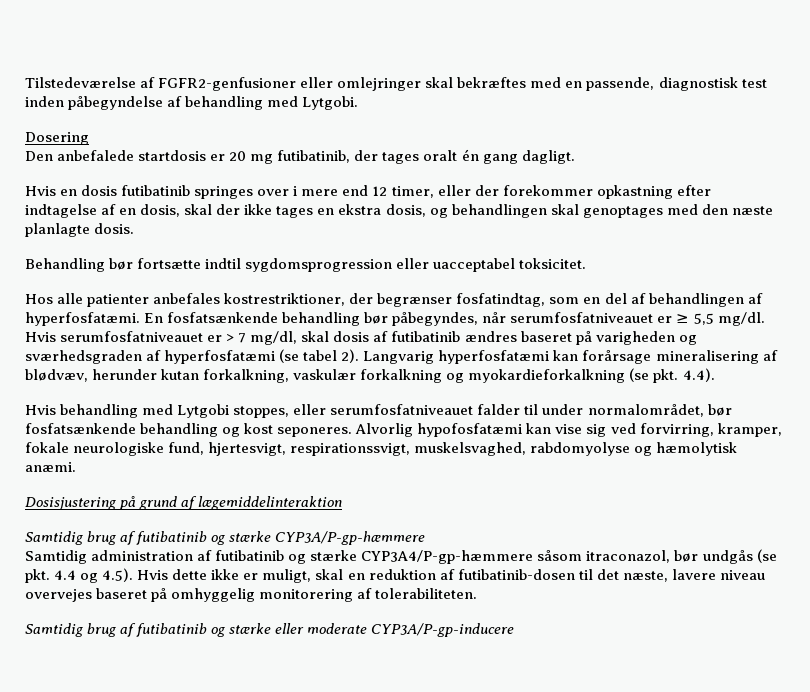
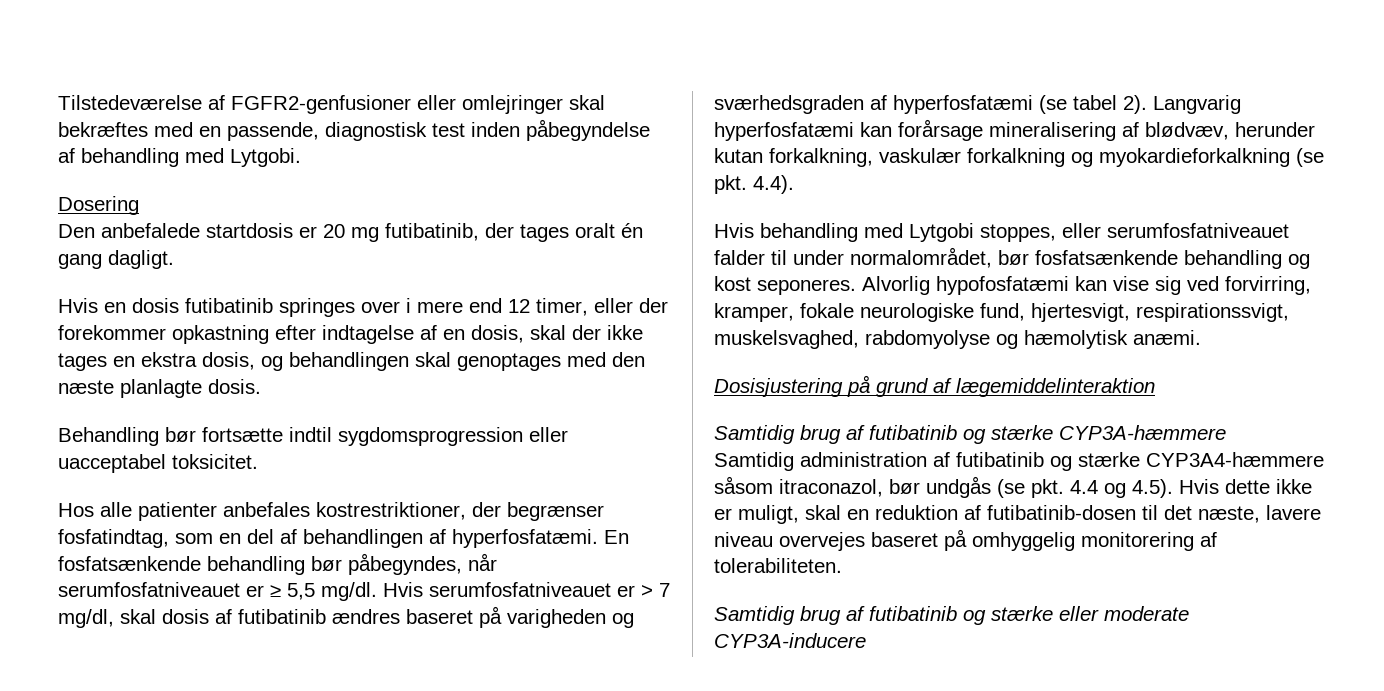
[275,531,426,545] CYP3A/P-gp-hæmmere -> [1059,425,1226,440] CYP3A-hæmmere
[361,550,534,564] CYP3A4/P-gp-hæmmere -> [1146,452,1324,467] CYP3A4-hæmmere
[371,623,515,637] CYP3A/P-gp-inducere -> [714,633,866,648] CYP3A-inducere

